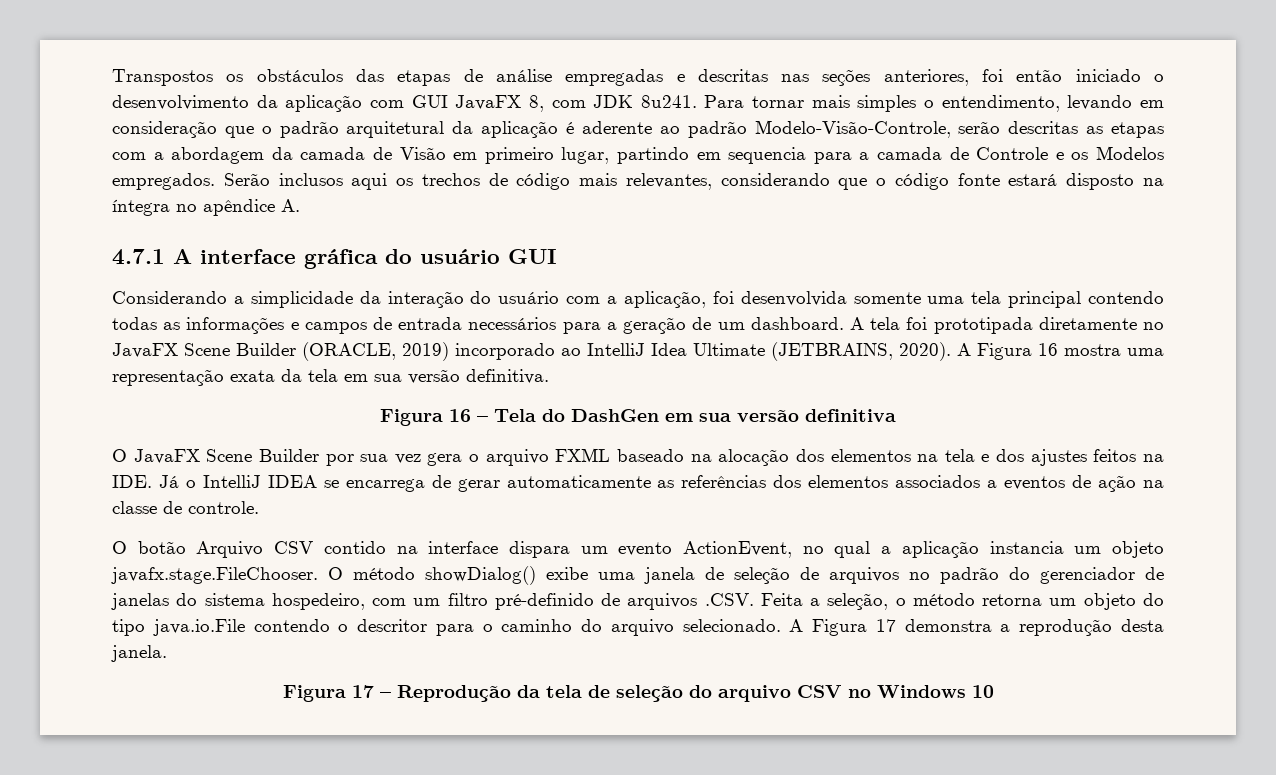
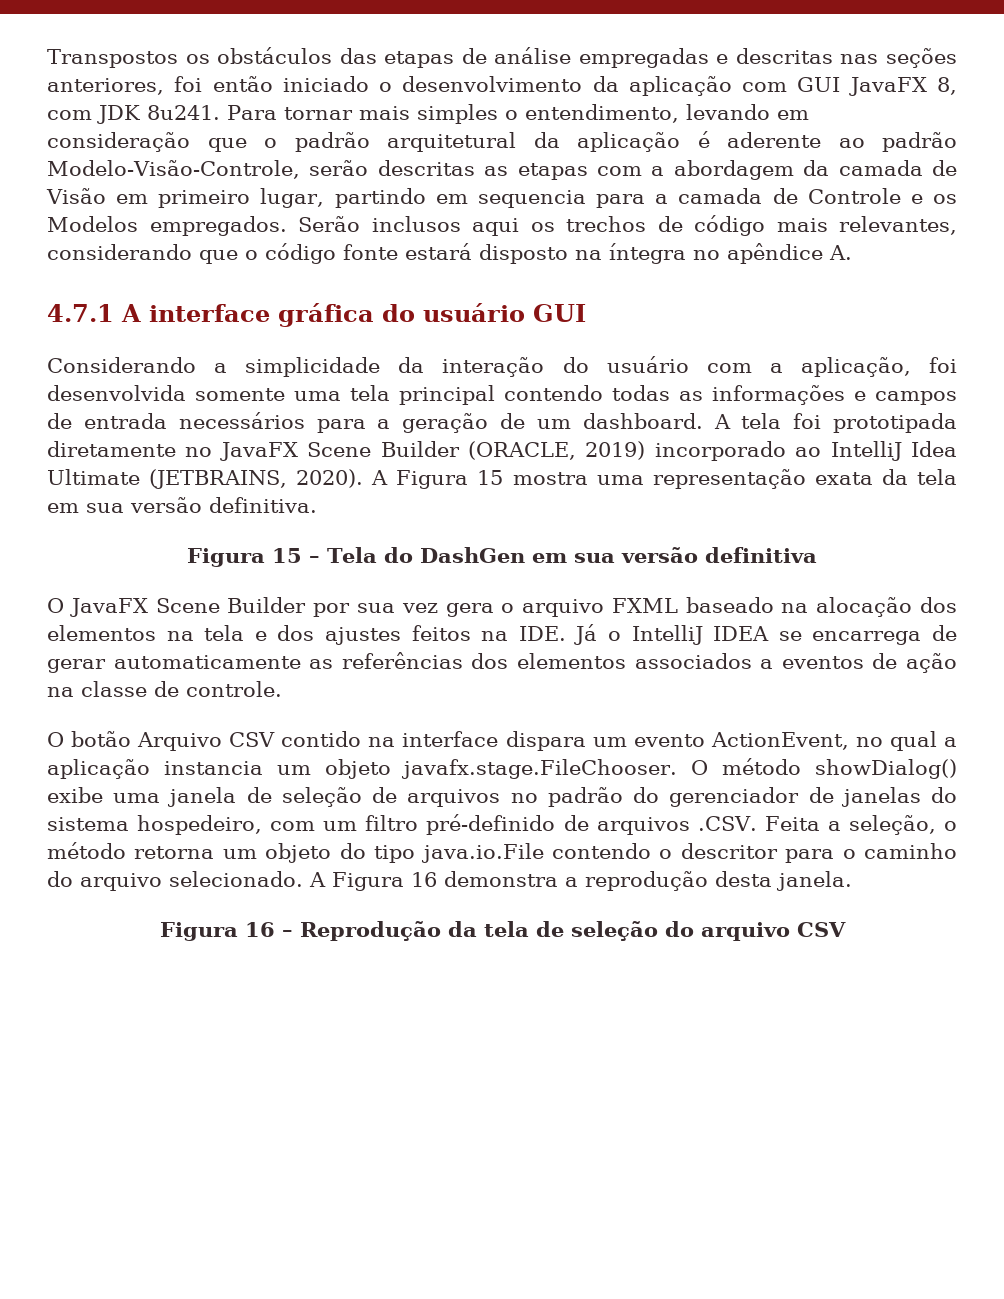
[1038,343,1058,356] 16 -> [477,470,504,485] 15
[449,409,471,422] 16 -> [271,548,302,563] 15
[875,619,896,632] 17 -> [411,872,437,887] 16
[351,685,374,698] 17 -> [244,922,275,937] 16
[847,685,994,698] no Windows 10 -> (846, 929) none

